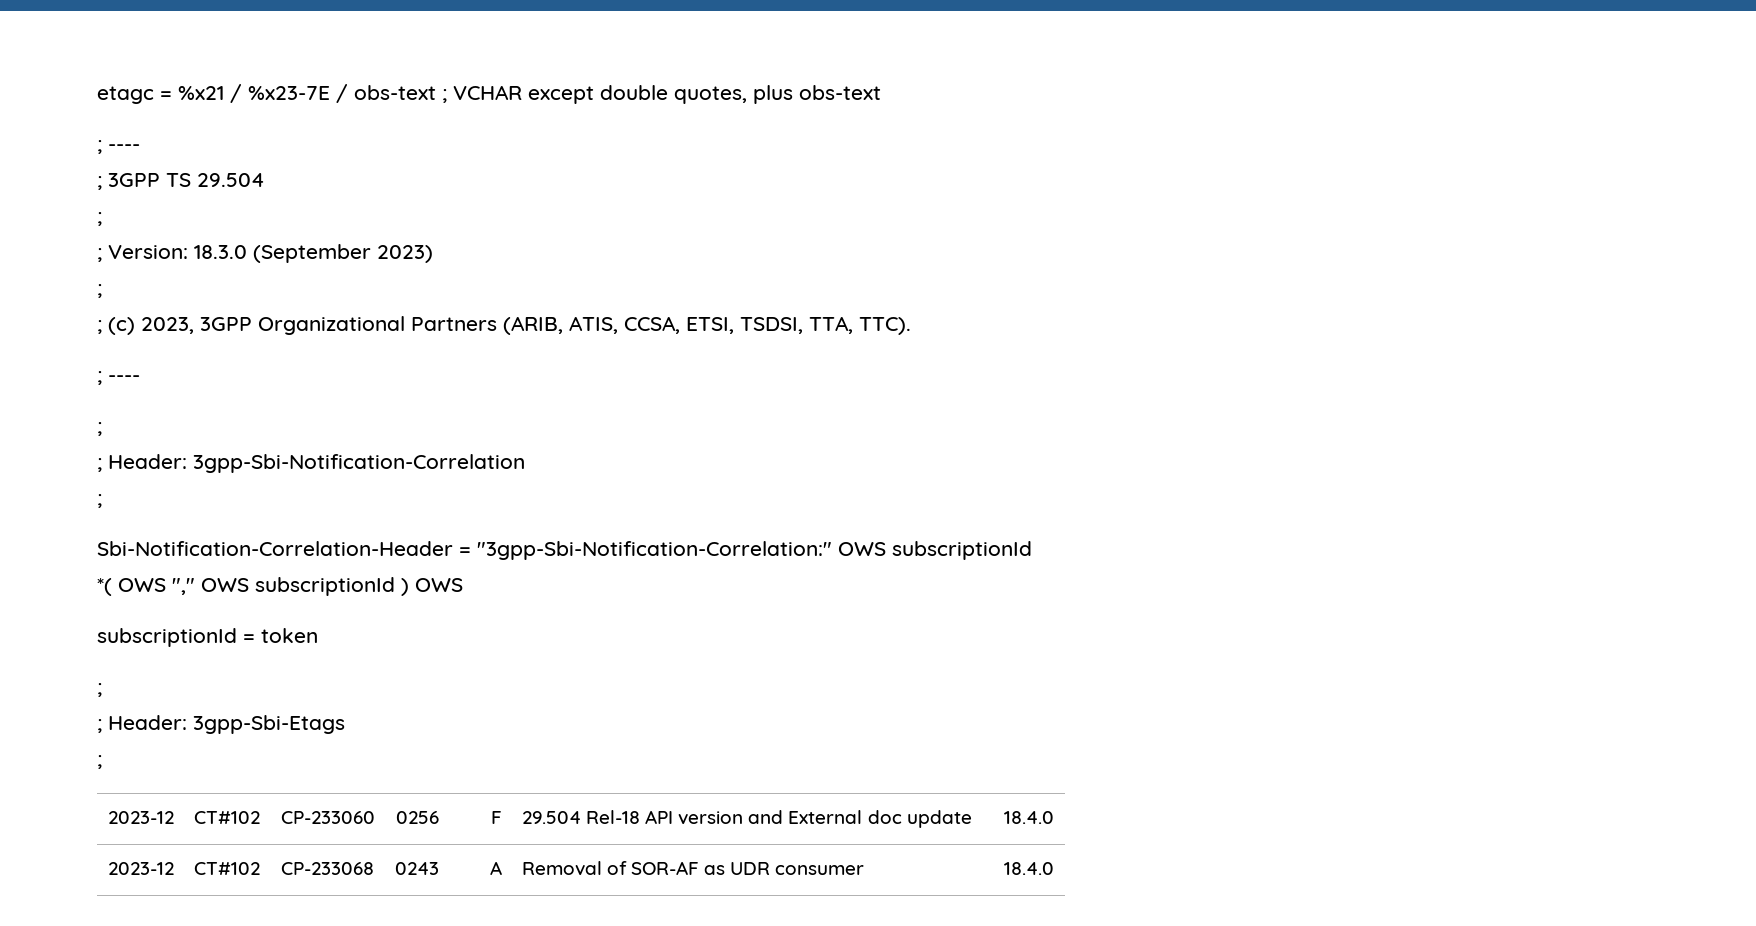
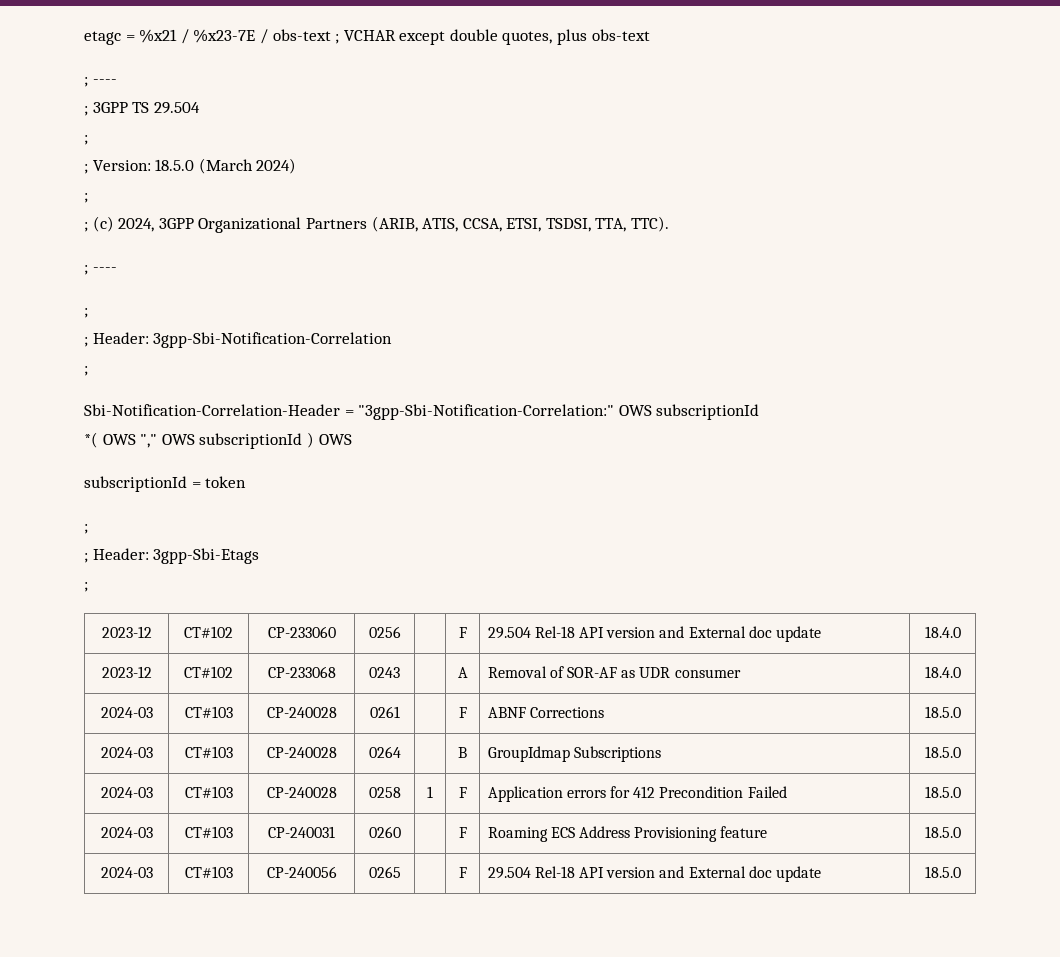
[194,244,433,263] 18.3.0 (September 2023) -> [155,158,297,174] 18.5.0 (March 2024)
[141,317,194,334] 2023, -> [118,218,155,232] 2024,
(1054, 868) none -> [100,707,153,718] [184,706,233,718] [266,707,337,718] [369,706,400,718] [458,707,467,718] [487,707,604,718] [924,706,961,718] [100,747,153,758] [184,746,233,758] [266,747,337,758] [368,746,401,758] [458,747,467,758] [487,746,661,762] [924,746,961,758] [100,787,153,798] [184,786,233,798] [266,787,337,798] [368,787,401,798] [427,786,433,798] [458,787,467,798] [487,786,787,802] [924,786,961,798] [100,827,153,838] [184,826,233,838] [268,826,335,838] [368,826,401,838] [458,827,467,838] [487,826,768,842] [924,826,961,838] [100,867,153,878] [184,866,233,878] [266,866,337,878] [368,866,401,878] [458,867,467,878] [487,866,822,882] [924,866,961,878] // 2024-03 | CT#103 | CP-240028 | 0261 | | F | ABNF Corrections | 18.5.0 // 2024-03 | CT#103 | CP-240028 | 0264 | | B | GroupIdmap Subscriptions | 18.5.0 // 2024-03 | CT#103 | CP-240028 | 0258 | 1 | F | Application errors for 412 Precondition Failed | 18.5.0 // 2024-03 | CT#103 | CP-240031 | 0260 | | F | Roaming ECS Address Provisioning feature | 18.5.0 // 2024-03 | CT#103 | CP-240056 | 0265 | | F | 29.504 Rel-18 API version and External doc update | 18.5.0

